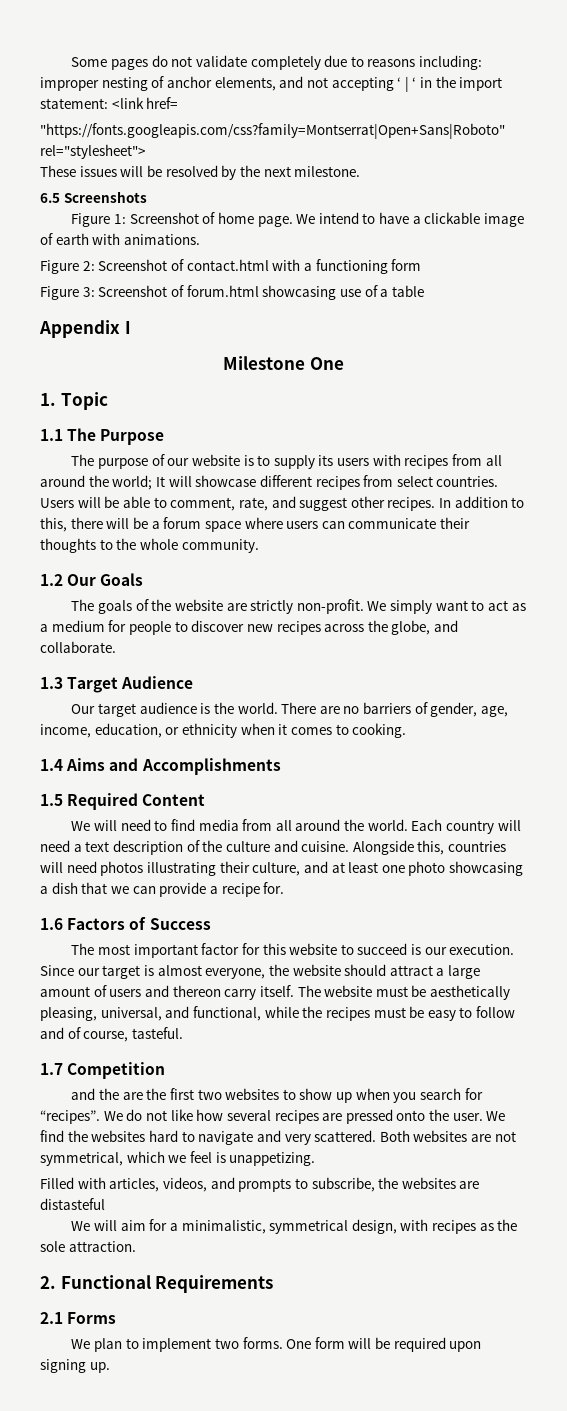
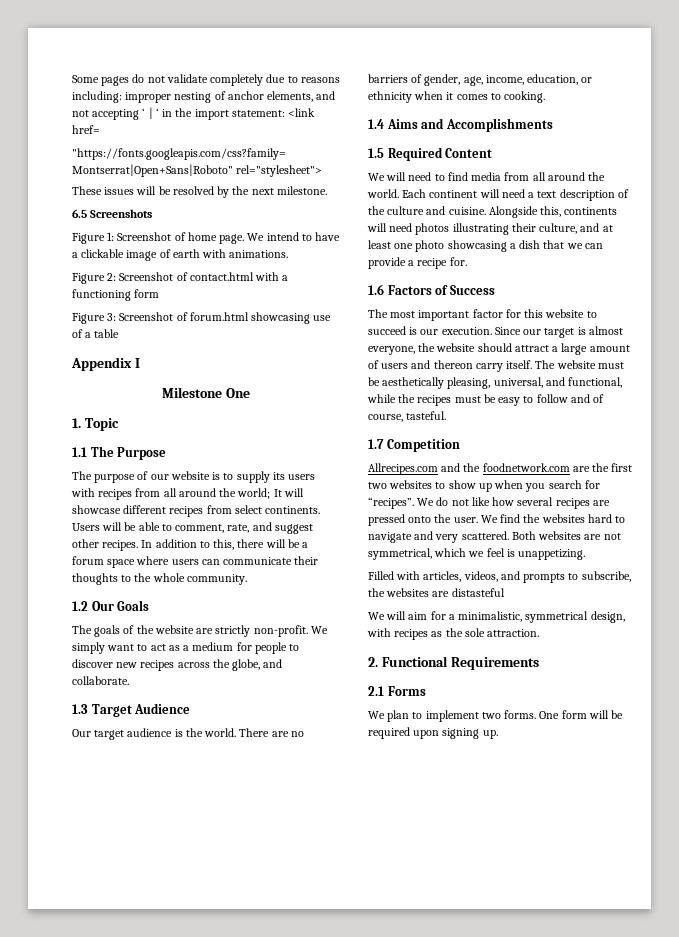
[436,476,499,487] countries. -> [265,506,321,514] continents.
[446,820,495,834] country -> [429,190,478,198] continent
[448,841,507,852] countries -> [564,207,618,215] continents
(166, 1070) none -> [368,463,438,475] Allrecipes.com
(119, 1094) none -> [482,463,570,472] foodnetwork.com

